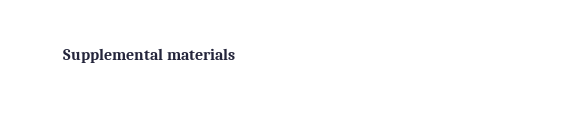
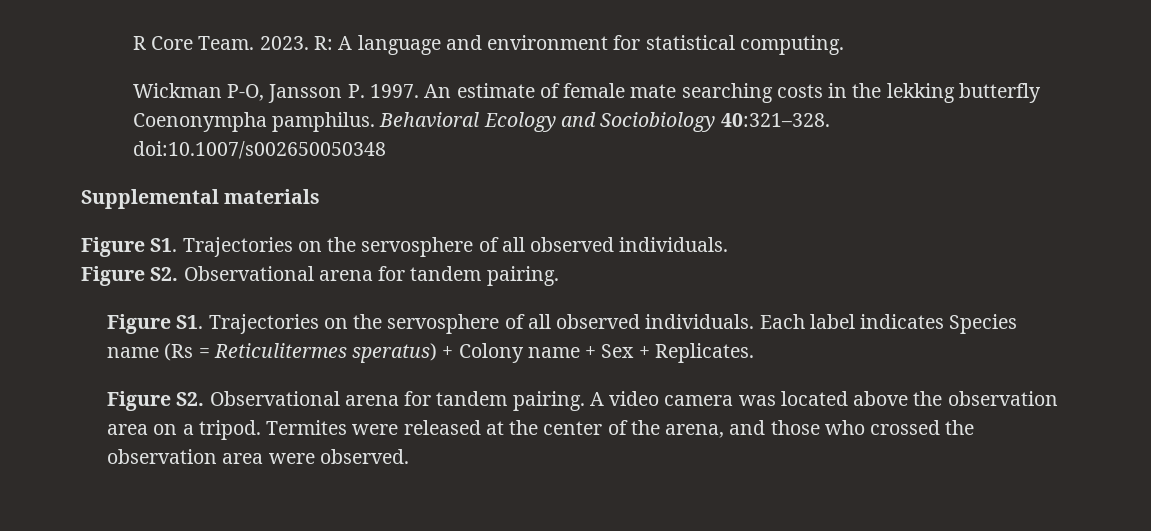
[63,48,236,63] Supplemental materials -> [132,35,844,55] [132,83,1041,103] [132,112,830,132] [132,141,386,159] [81,189,321,209] [81,237,729,257] [81,266,559,286] [106,314,1018,334] [106,343,754,363] [106,391,1058,411] [106,420,975,440] [106,449,409,464] R Core Team. 2023. R: A language and environment for statistical computing. // Wickman P-O, Jansson P. 1997. An estimate of female mate searching costs in the lekking butterfly Coenonympha pamphilus. Behavioral Ecology and Sociobiology 40:321–328. doi:10.1007/s002650050348 // Supplemental materials // Figure S1. Trajectories on the servosphere of all observed individuals. // Figure S2. Observational arena for tandem pairing. // Figure S1. Trajectories on the servosphere of all observed individuals. Each label indicates Species name (Rs = Reticulitermes speratus) + Colony name + Sex + Replicates. // Figure S2. Observational arena for tandem pairing. A video camera was located above the observation area on a tripod. Termites were released at the center of the arena, and those who crossed the observation area were observed.

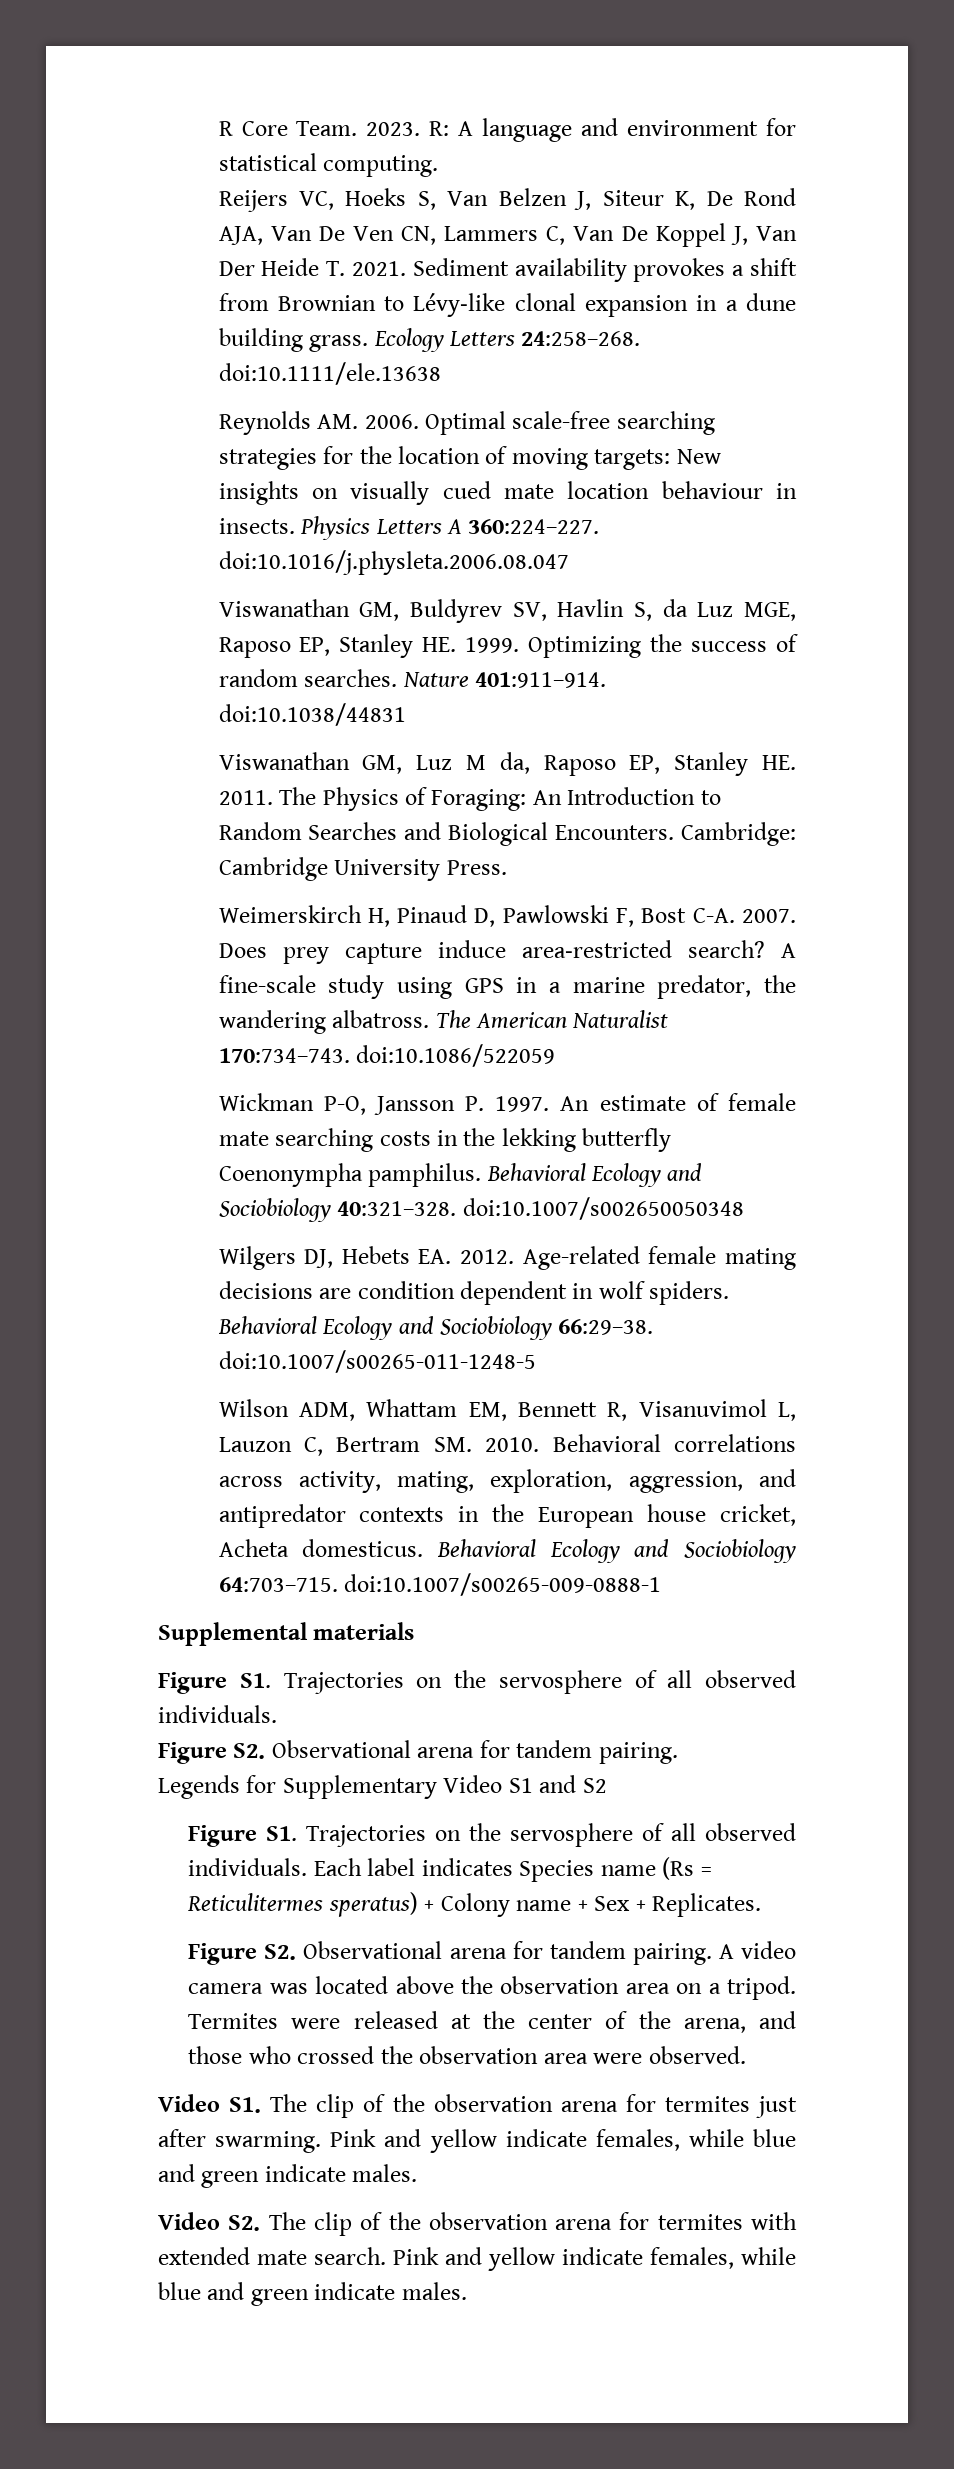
(844, 45) none -> [218,188,796,212] [218,223,797,247] [218,258,797,282] [218,293,796,317] [218,328,641,352] [218,362,441,385] [218,411,715,435] [218,446,721,470] [218,481,797,505] [218,516,600,540] [218,550,569,575] [218,599,796,623] [218,634,798,658] [218,669,607,688] [218,703,406,726] [218,752,796,776] [218,787,721,811] [218,822,797,846] [218,857,507,881] [218,905,796,927] [218,940,796,964] [218,975,796,999] [218,1010,669,1034] [218,1044,556,1067] // Reijers VC, Hoeks S, Van Belzen J, Siteur K, De Rond AJA, Van De Ven CN, Lammers C, Van De Koppel J, Van Der Heide T. 2021. Sediment availability provokes a shift from Brownian to Lévy‐like clonal expansion in a dune building grass. Ecology Letters 24:258–268. doi:10.1111/ele.13638 // Reynolds AM. 2006. Optimal scale-free searching strategies for the location of moving targets: New insights on visually cued mate location behaviour in insects. Physics Letters A 360:224–227. doi:10.1016/j.physleta.2006.08.047 // Viswanathan GM, Buldyrev SV, Havlin S, da Luz MGE, Raposo EP, Stanley HE. 1999. Optimizing the success of random searches. Nature 401:911–914. doi:10.1038/44831 // Viswanathan GM, Luz M da, Raposo EP, Stanley HE. 2011. The Physics of Foraging: An Introduction to Random Searches and Biological Encounters. Cambridge: Cambridge University Press. // Weimerskirch H, Pinaud D, Pawlowski F, Bost C-A. 2007. Does prey capture induce area‐restricted search? A fine-scale study using GPS in a marine predator, the wandering albatross. The American Naturalist 170:734–743. doi:10.1086/522059
(386, 150) none -> [218,1246,796,1270] [218,1281,730,1305] [217,1316,654,1340] [218,1350,536,1373] [218,1399,796,1421] [218,1434,796,1456] [218,1469,796,1493] [218,1504,797,1528] [218,1539,796,1563] [218,1573,662,1596] // Wilgers DJ, Hebets EA. 2012. Age-related female mating decisions are condition dependent in wolf spiders. Behavioral Ecology and Sociobiology 66:29–38. doi:10.1007/s00265-011-1248-5 // Wilson ADM, Whattam EM, Bennett R, Visanuvimol L, Lauzon C, Bertram SM. 2010. Behavioral correlations across activity, mating, exploration, aggression, and antipredator contexts in the European house cricket, Acheta domesticus. Behavioral Ecology and Sociobiology 64:703–715. doi:10.1007/s00265-009-0888-1
(559, 276) none -> [158,1775,607,1799] // Legends for Supplementary Video S1 and S2
(409, 456) none -> [158,2094,798,2118] [158,2129,796,2153] [158,2164,418,2188] [158,2212,797,2236] [158,2247,796,2271] [158,2282,467,2306] // Video S1. The clip of the observation arena for termites just after swarming. Pink and yellow indicate females, while blue and green indicate males. // Video S2. The clip of the observation arena for termites with extended mate search. Pink and yellow indicate females, while blue and green indicate males.

